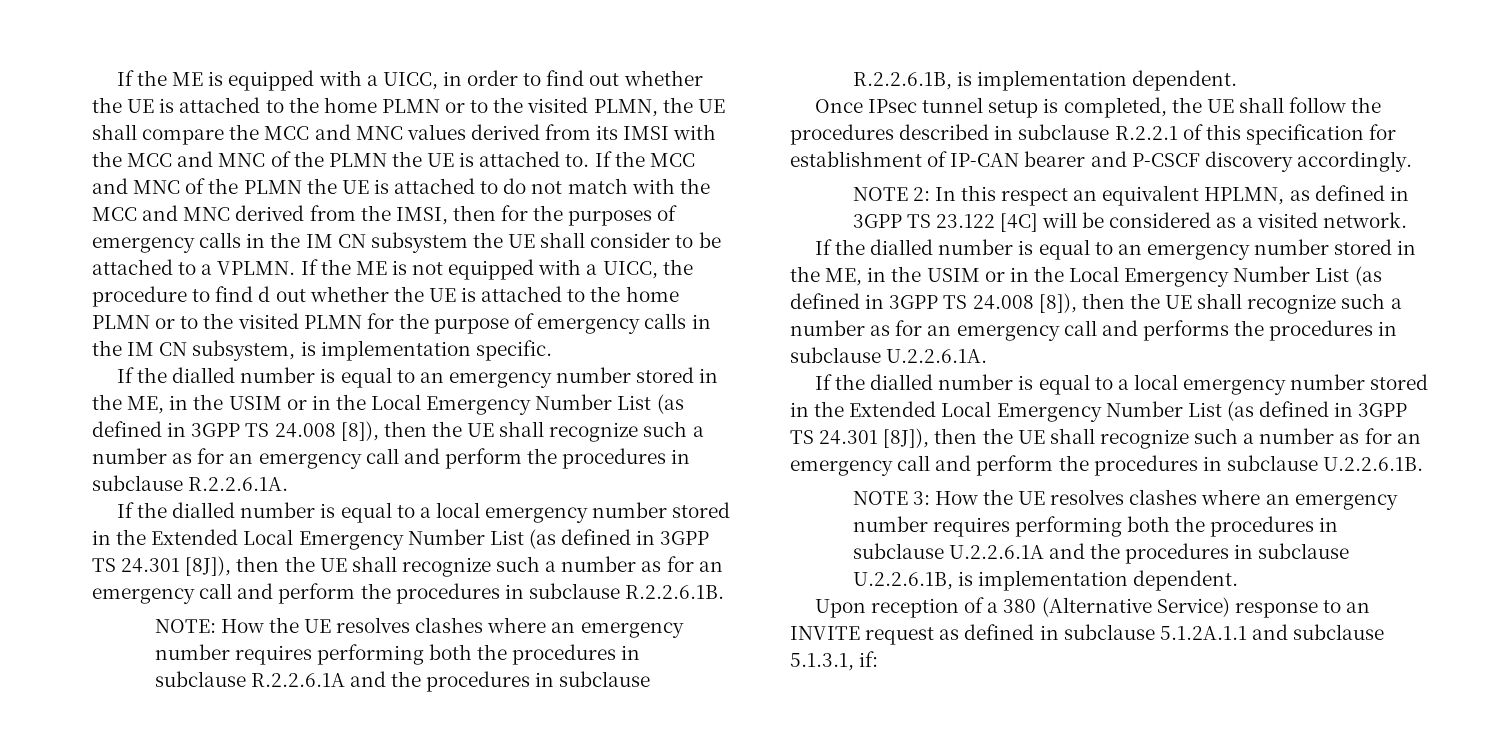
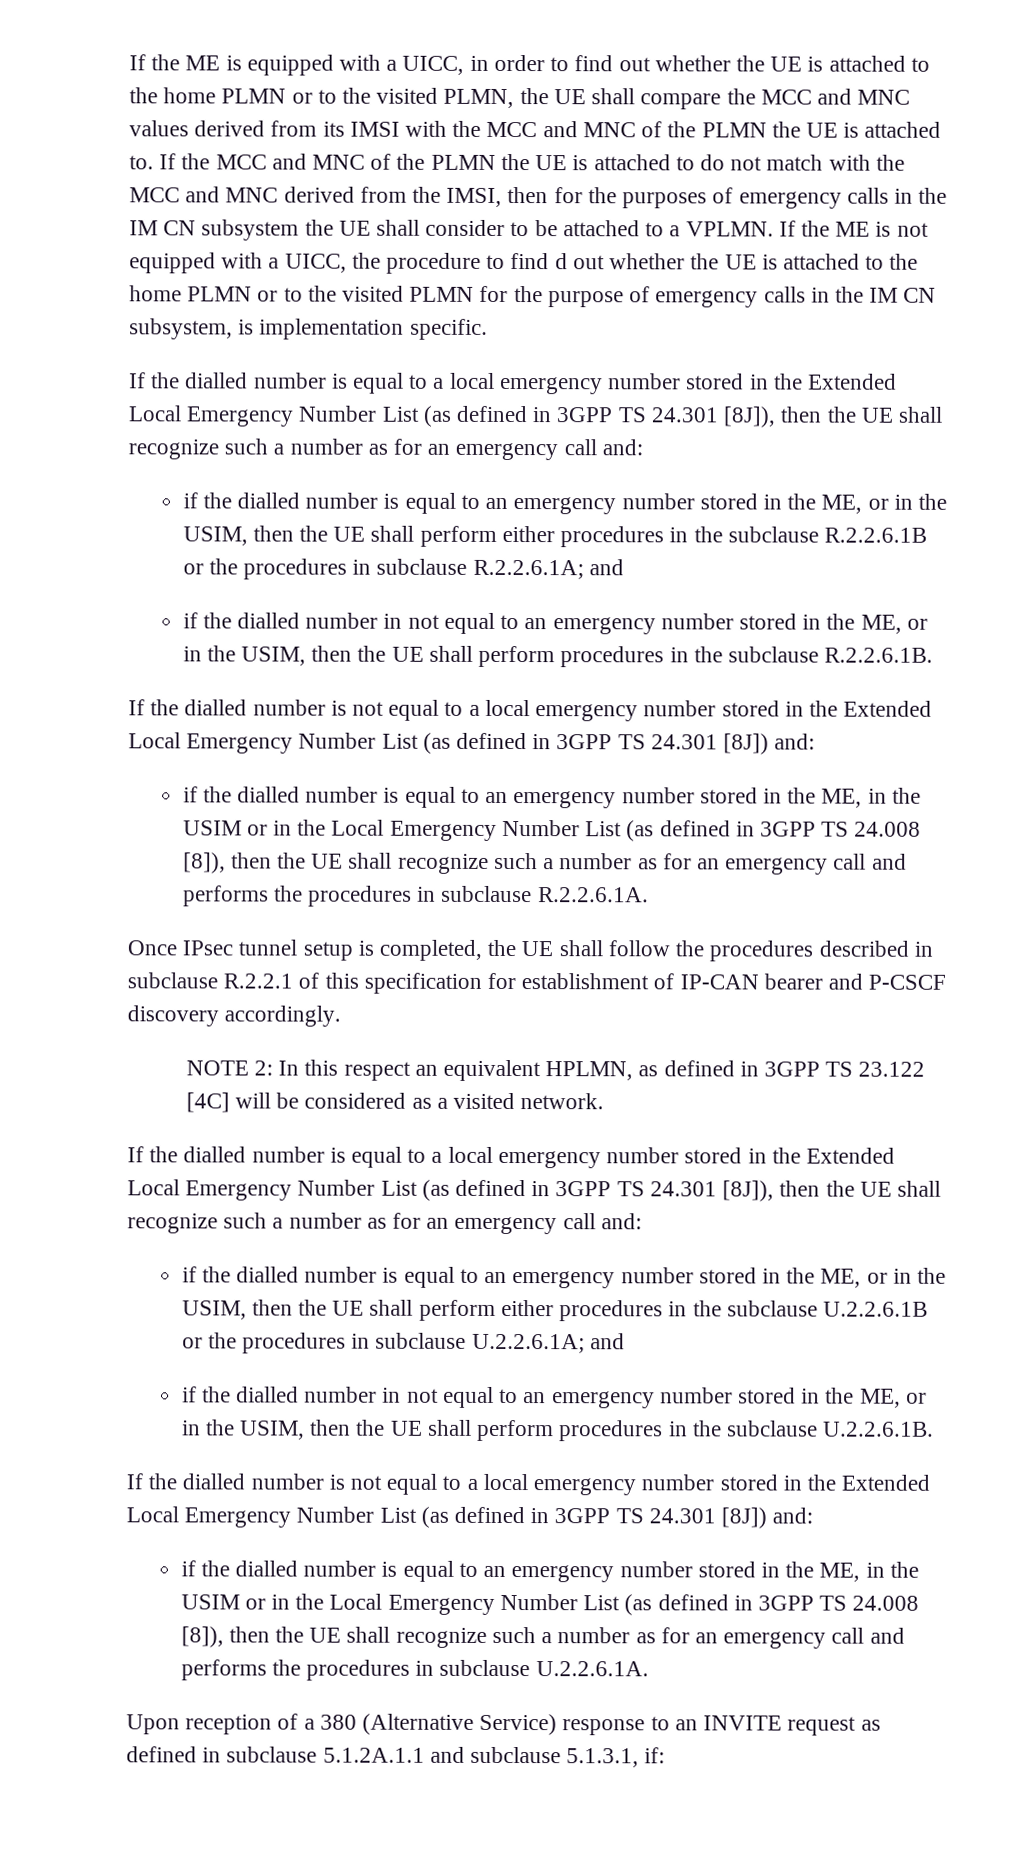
(415, 376) none -> [433,372,897,395] [128,405,942,428] [128,438,643,461] [182,492,948,515] [182,525,927,548] [182,558,624,580] [182,612,928,635] [182,645,934,668] [128,699,933,722] [128,732,816,755] [182,786,480,808] a local emergency number stored in the Extended Local Emergency Number List (as defined in 3GPP TS 24.301 [8J]), then the UE shall recognize such a number as for an emergency call and: // if the dialled number is equal to an emergency number stored in the ME, or in the USIM, then the UE shall perform either procedures in the subclause R.2.2.6.1B or the procedures in subclause R.2.2.6.1A; and // if the dialled number in not equal to an emergency number stored in the ME, or in the USIM, then the UE shall perform procedures in the subclause R.2.2.6.1B. // If the dialled number is not equal to a local emergency number stored in the Extended Local Emergency Number List (as defined in 3GPP TS 24.301 [8J]) and: // if the dialled number is equal to
[444,448,522,469] perform -> [182,885,269,907] performs
[116,502,731,523] [92,529,710,550] [92,556,723,577] [92,583,725,604] [154,617,684,638] [154,644,641,665] [154,671,651,692] [852,70,1237,91] // If the dialled number is equal to a local emergency number stored in the Extended Local Emergency Number List (as defined in 3GPP TS 24.301 [8J]), then the UE shall recognize such a number as for an emergency call and perform the procedures in subclause R.2.2.6.1B. // NOTE: How the UE resolves clashes where an emergency number requires performing both the procedures in subclause R.2.2.6.1A and the procedures in subclause R.2.2.6.1B, is implementation dependent. -> (649, 895) none
(1113, 248) none -> [431,1146,895,1169] [127,1179,941,1202] [127,1212,642,1235] [181,1266,947,1289] [181,1299,928,1322] [181,1332,625,1354] [181,1386,927,1409] [181,1419,935,1442] [126,1473,931,1496] [126,1506,814,1529] [180,1560,478,1582] a local emergency number stored in the Extended Local Emergency Number List (as defined in 3GPP TS 24.301 [8J]), then the UE shall recognize such a number as for an emergency call and: // if the dialled number is equal to an emergency number stored in the ME, or in the USIM, then the UE shall perform either procedures in the subclause U.2.2.6.1B or the procedures in subclause U.2.2.6.1A; and // if the dialled number in not equal to an emergency number stored in the ME, or in the USIM, then the UE shall perform procedures in the subclause U.2.2.6.1B. // If the dialled number is not equal to a local emergency number stored in the Extended Local Emergency Number List (as defined in 3GPP TS 24.301 [8J]) and: // if the dialled number is equal to
[814,374,1429,395] [790,401,1408,422] [790,428,1421,449] [790,455,1424,476] [852,489,1398,510] [852,516,1339,537] [852,543,1350,564] [852,570,1238,591] // If the dialled number is equal to a local emergency number stored in the Extended Local Emergency Number List (as defined in 3GPP TS 24.301 [8J]), then the UE shall recognize such a number as for an emergency call and perform the procedures in subclause U.2.2.6.1B. // NOTE 3: How the UE resolves clashes where an emergency number requires performing both the procedures in subclause U.2.2.6.1A and the procedures in subclause U.2.2.6.1B, is implementation dependent. -> (649, 1669) none

